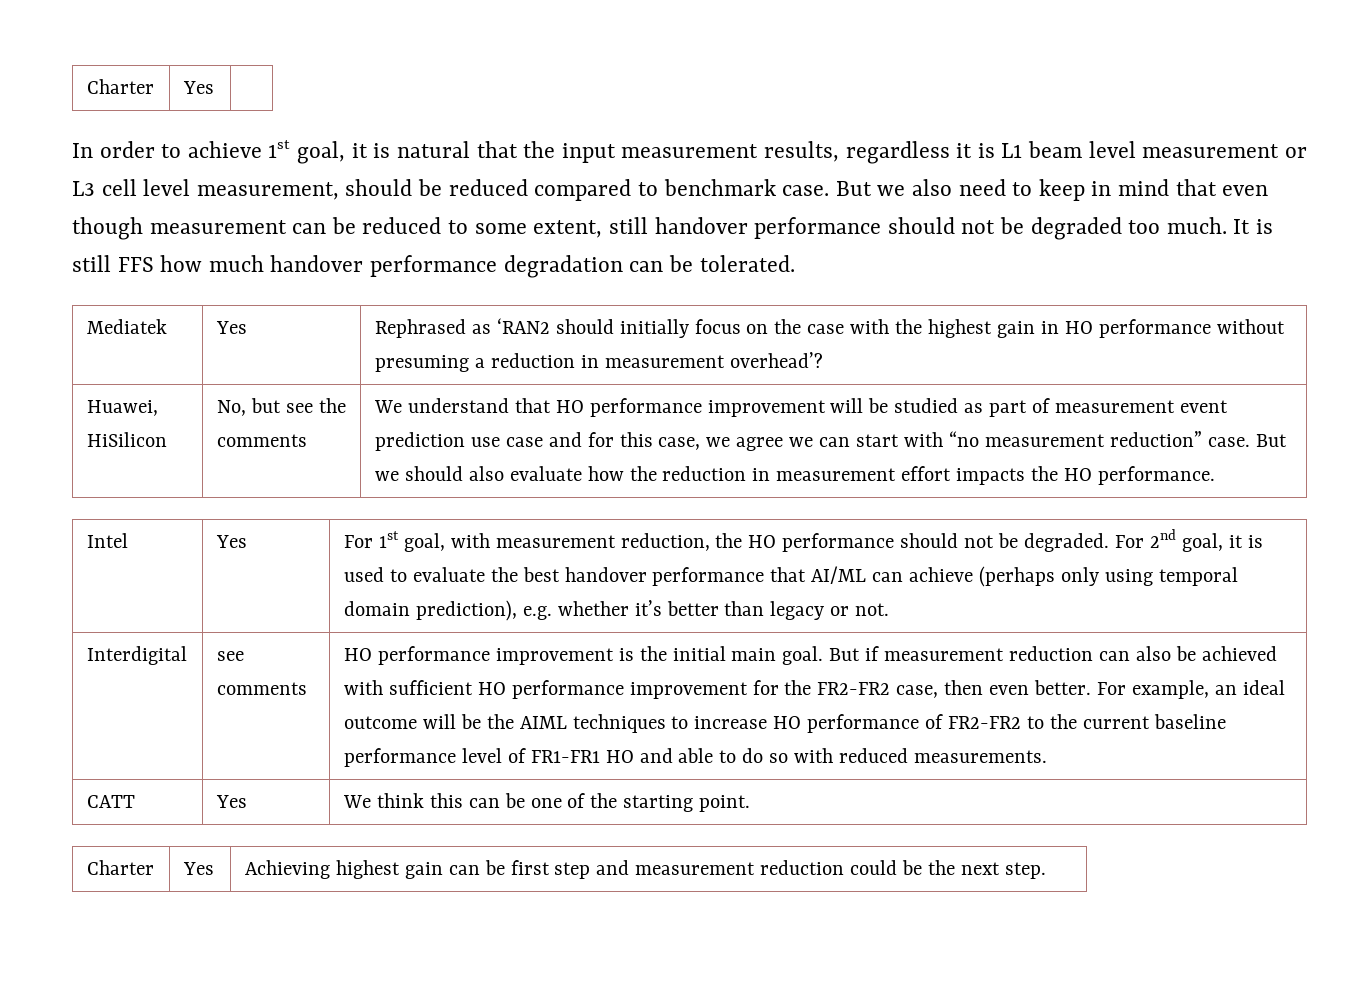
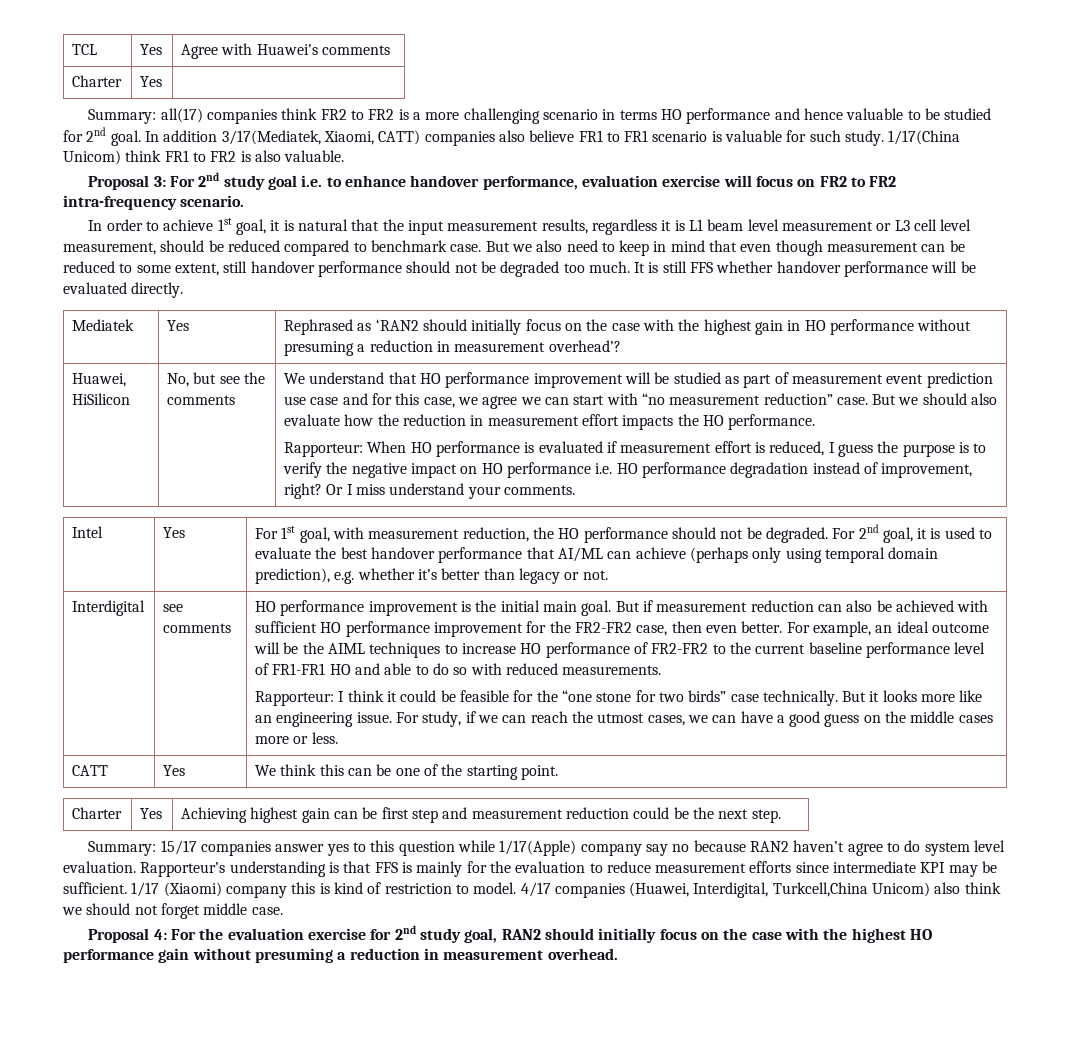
[86,79,154,94] [182,81,214,94] Charter | Yes | -> [72,44,98,55] [140,44,163,55] [181,43,391,59] [72,75,123,87] [140,76,163,87] [88,108,992,124] [63,127,961,146] [63,150,345,165] [88,172,897,190] [63,195,245,210] TCL | Yes | Agree with Huawei’s comments // Charter | Yes | // Summary: all(17) companies think FR2 to FR2 is a more challenging scenario in terms HO performance and hence valuable to be studied for 2nd goal. In addition 3/17(Mediatek, Xiaomi, CATT) companies also believe FR1 to FR1 scenario is valuable for such study. 1/17(China Unicom) think FR1 to FR2 is also valuable. // Proposal 3: For 2nd study goal i.e. to enhance handover performance, evaluation exercise will focus on FR2 to FR2 intra-frequency scenario.
[160,255,795,278] how much handover performance degradation can be tolerated. -> [716,261,976,277] [63,282,184,298] whether handover performance will be evaluated directly.
(1216, 475) none -> [284,441,987,457] [283,462,973,478] [284,483,575,499] // Rapporteur: When HO performance is evaluated if measurement effort is reduced, I guess the purpose is to verify the negative impact on HO performance i.e. HO performance degradation instead of improvement, right? Or I miss understand your comments.
(1048, 756) none -> [255,690,983,706] [255,711,993,727] [255,732,338,744] // Rapporteur: I think it could be feasible for the “one stone for two birds” case technically. But it looks more like an engineering issue. For study, if we can reach the utmost cases, we can have a good guess on the middle cases more or less.
(1046, 870) none -> [88,840,1005,856] [63,861,998,877] [63,882,1001,898] [62,903,283,919] [88,925,932,943] [63,948,618,963] // Summary: 15/17 companies answer yes to this question while 1/17(Apple) company say no because RAN2 haven’t agree to do system level evaluation. Rapporteur’s understanding is that FFS is mainly for the evaluation to reduce measurement efforts since intermediate KPI may be sufficient. 1/17 (Xiaomi) company this is kind of restriction to model. 4/17 companies (Huawei, Interdigital, Turkcell,China Unicom) also think we should not forget middle case. // Proposal 4: For the evaluation exercise for 2nd study goal, RAN2 should initially focus on the case with the highest HO performance gain without presuming a reduction in measurement overhead.

